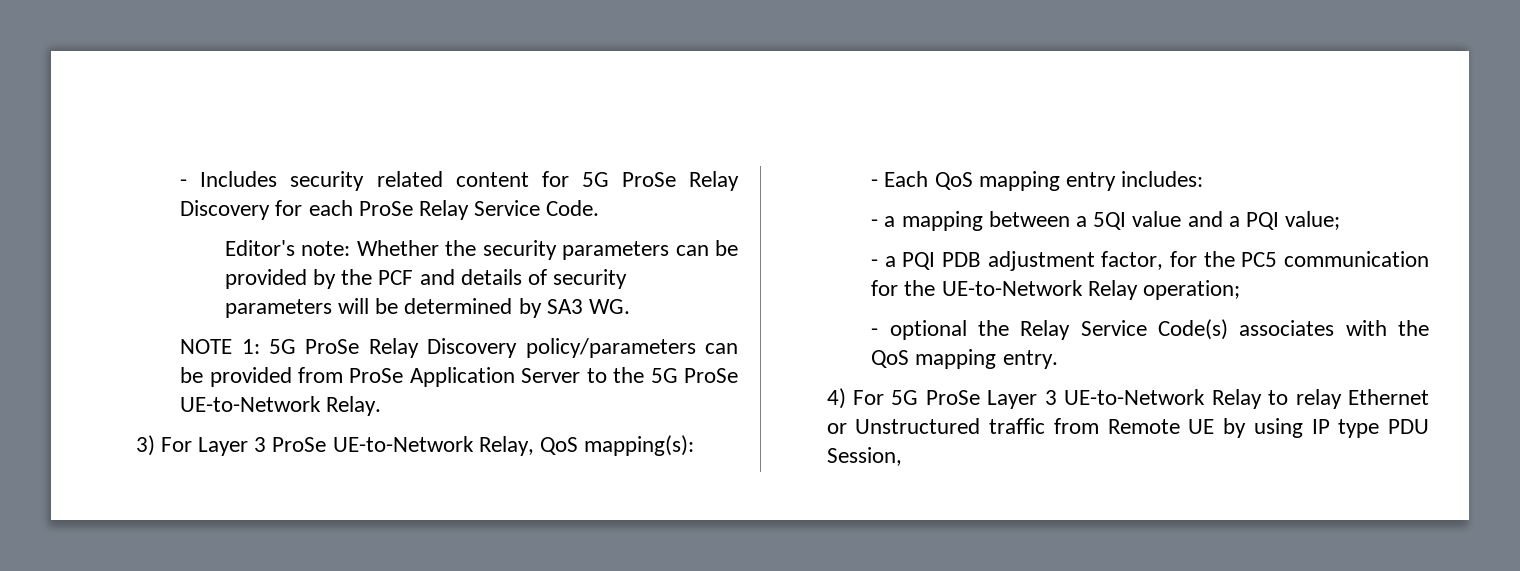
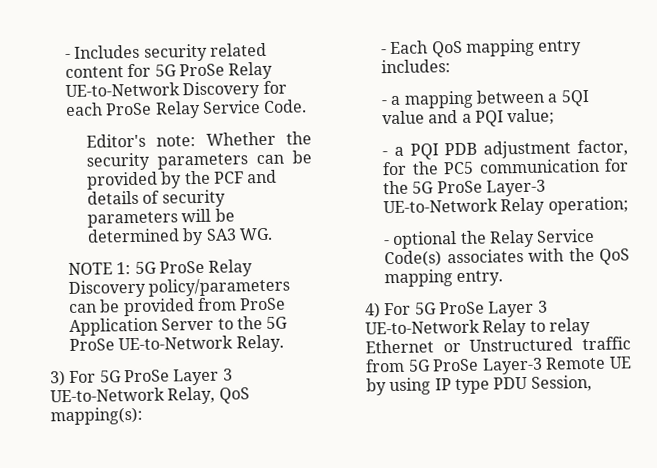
(739, 181) none -> [65,82,181,98] UE-to-Network
[198,437,327,456] Layer 3 ProSe -> [99,368,233,386] 5G ProSe Layer 3
(936, 288) none -> [412,179,546,197] 5G ProSe Layer-3
(1099, 426) none -> [407,357,543,375] 5G ProSe Layer-3

